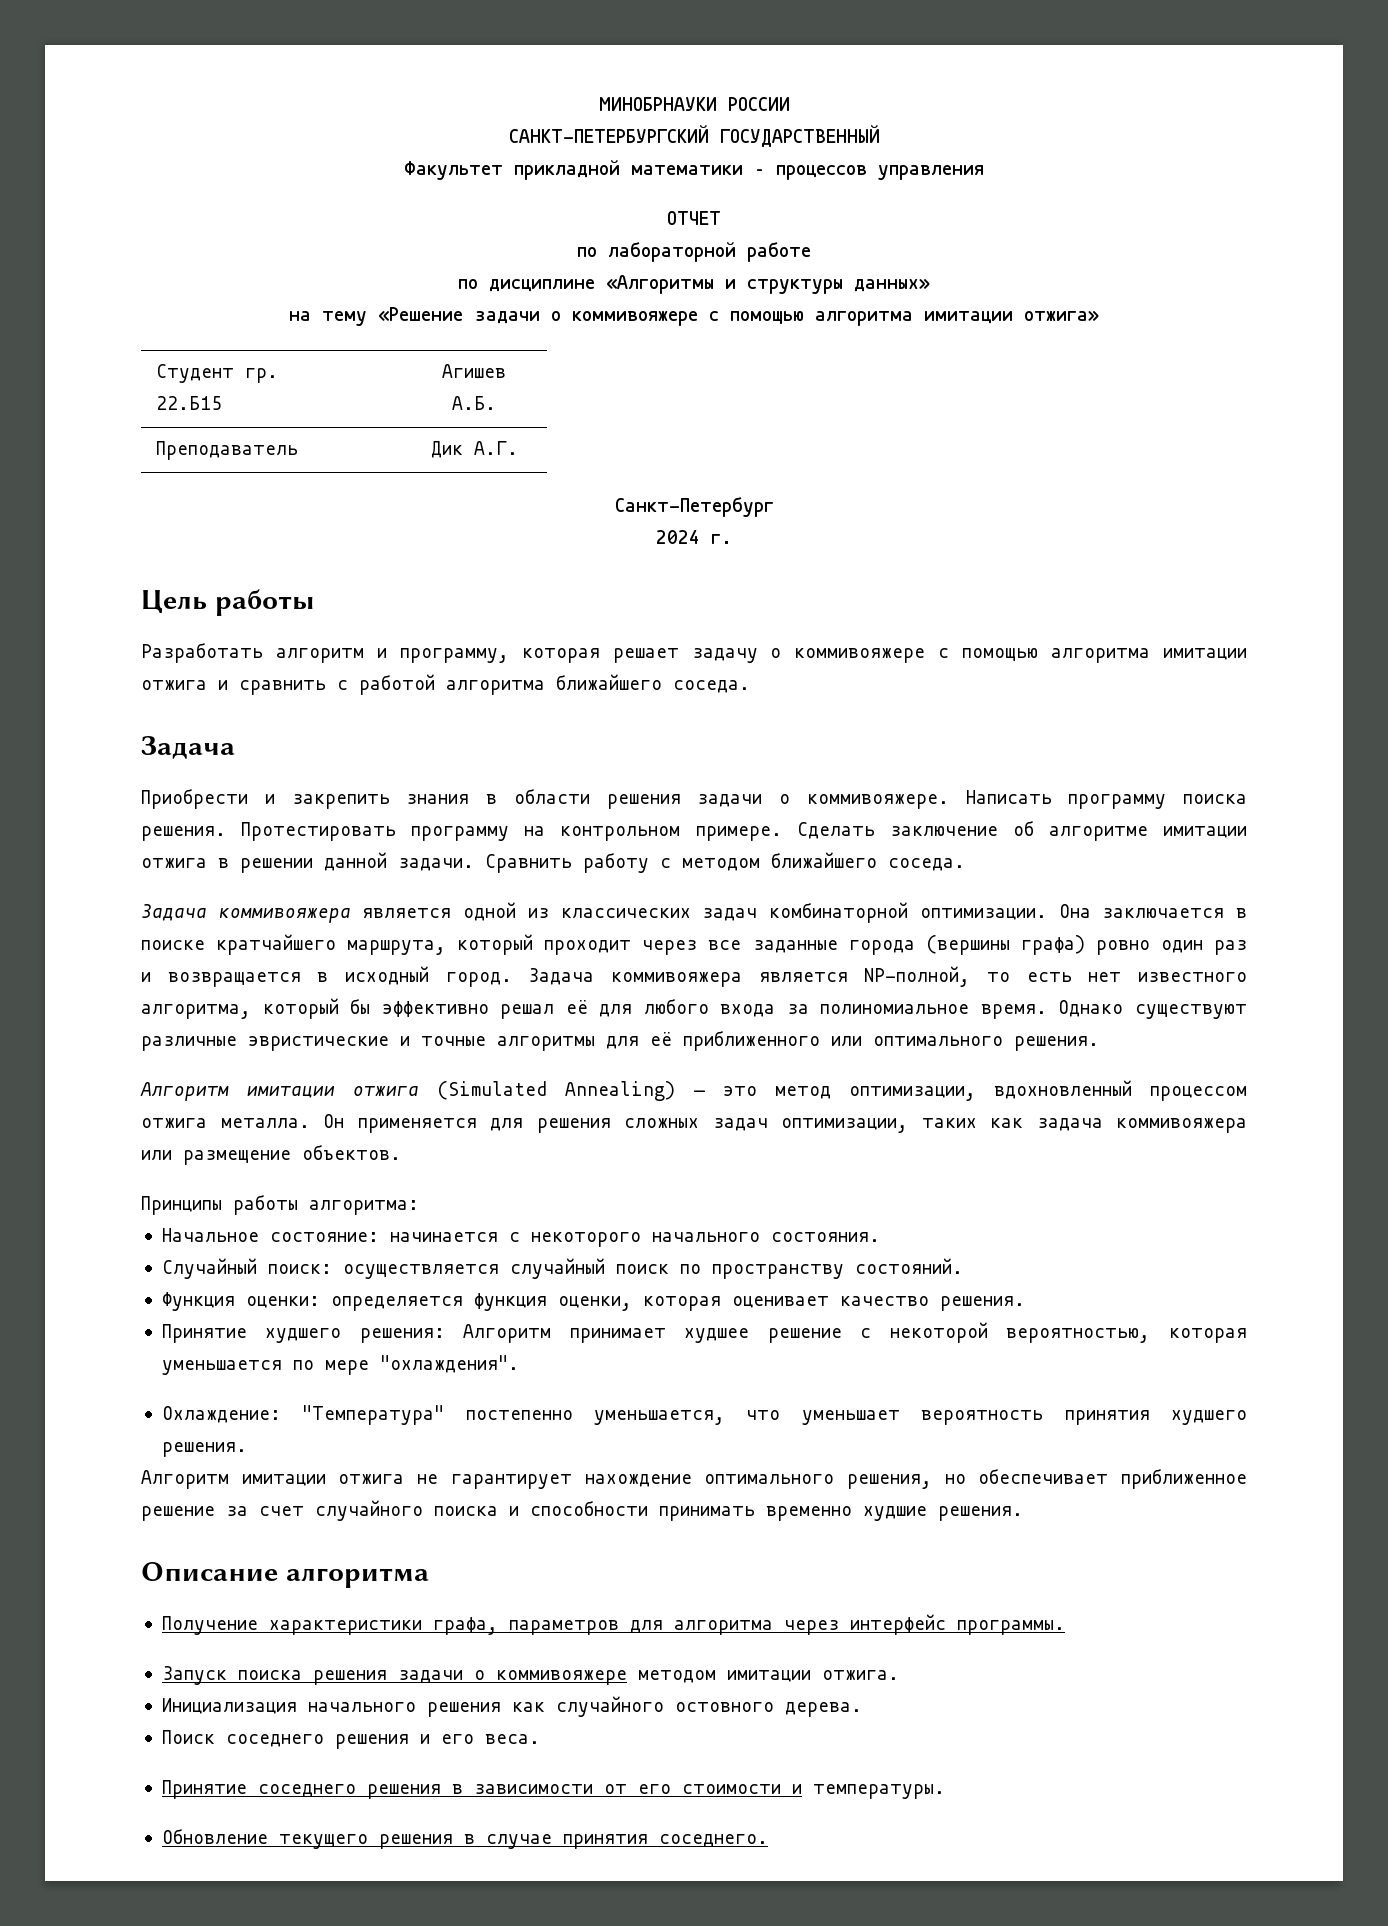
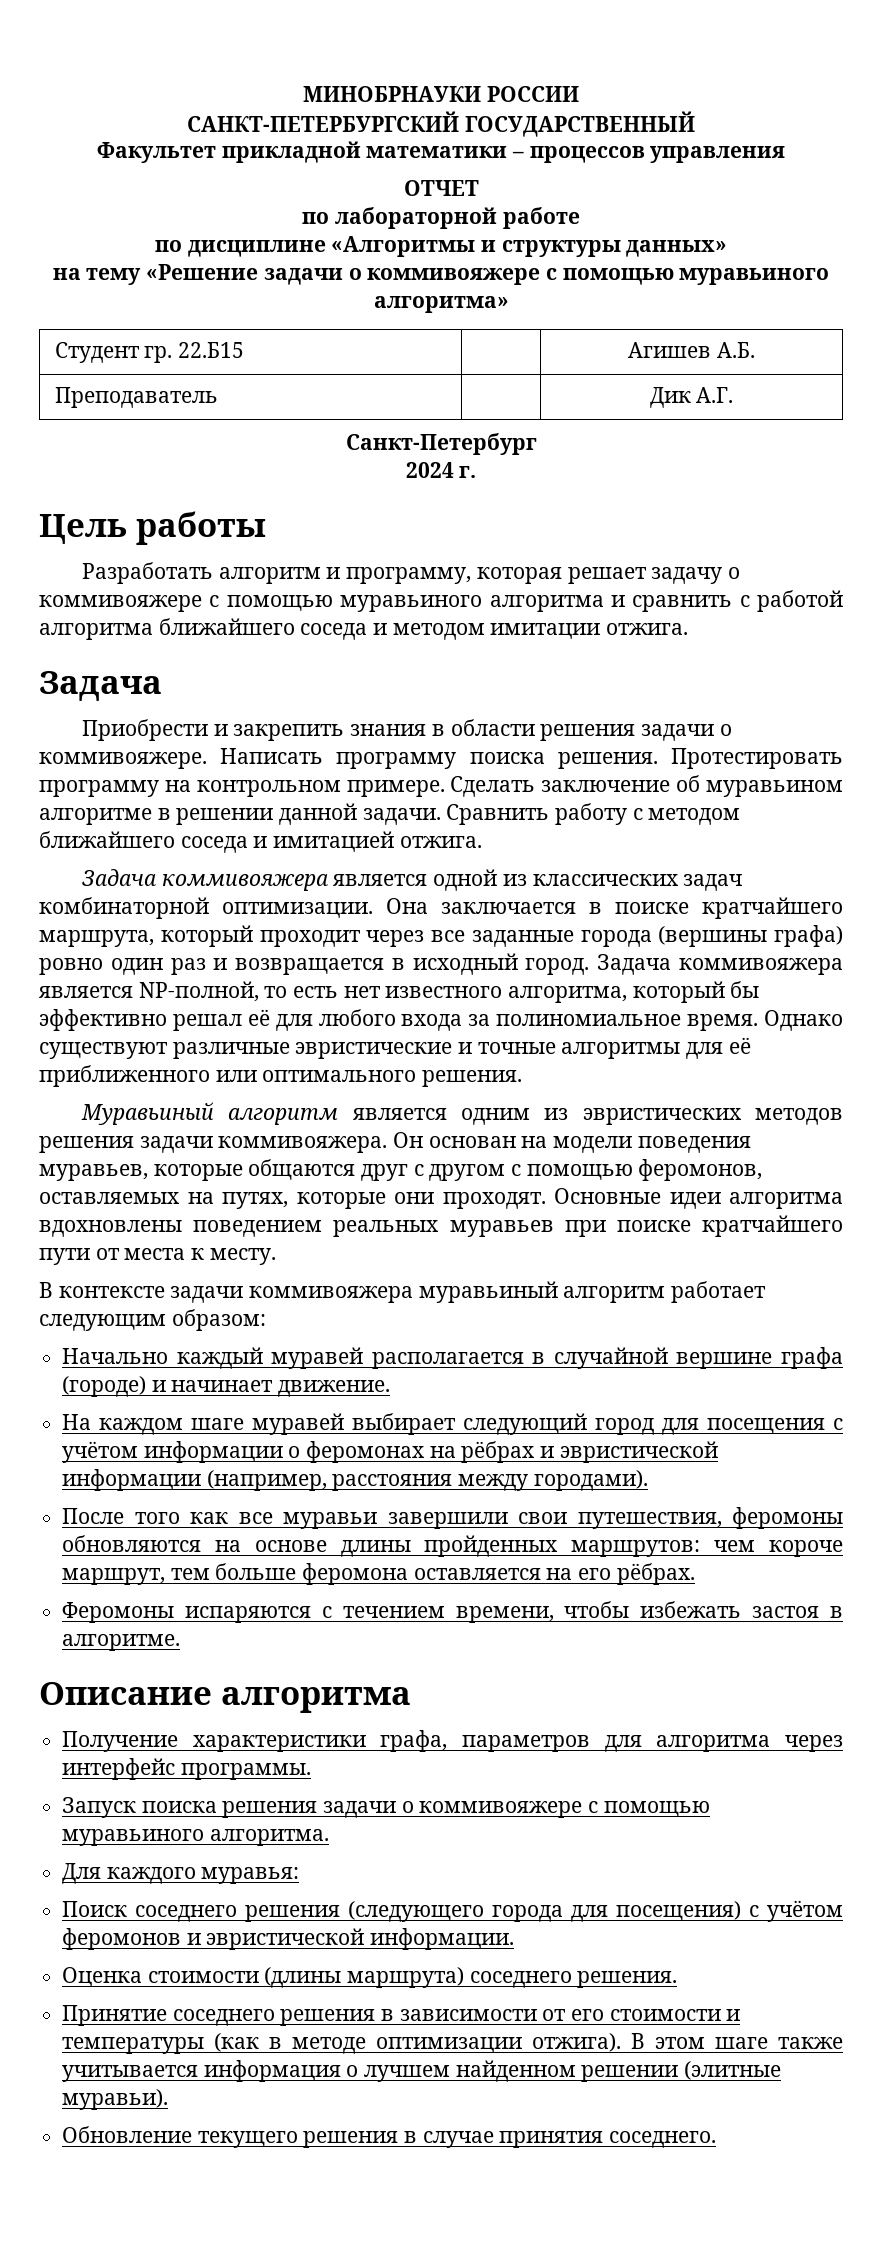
[815,310,1099,326] алгоритма имитации отжига» -> [679,268,830,285] [373,296,509,313] муравьиного алгоритма»
[1051,648,1247,663] [141,680,207,690] алгоритма имитации отжига -> [340,595,604,612] муравьиного алгоритма
[673,680,750,693] соседа. -> [300,623,689,640] соседа и методом имитации отжига.
[1048,826,1248,841] [141,858,207,868] алгоритме имитации отжига -> [706,780,844,797] [39,808,152,825] муравьином алгоритме
[888,858,965,871] соседа. -> [180,831,482,853] соседа и имитацией отжига.
[140,1080,1248,1101] [141,1114,1247,1133] [141,1145,401,1165] [141,1195,419,1215] [161,1228,880,1247] [161,1258,963,1279] [161,1292,1025,1311] [161,1322,1247,1343] [161,1355,519,1375] [161,1405,1248,1425] [161,1442,247,1457] [141,1469,1248,1489] [141,1500,1023,1521] Алгоритм имитации отжига (Simulated Annealing) — это метод оптимизации, вдохновленный процессом отжига металла. Он применяется для решения сложных задач оптимизации, таких как задача коммивояжера или размещение объектов. // Принципы работы алгоритма: // Начальное состояние: начинается с некоторого начального состояния. // Случайный поиск: осуществляется случайный поиск по пространству состояний. // Функция оценки: определяется функция оценки, которая оценивает качество решения. // Принятие худшего решения: Алгоритм принимает худшее решение с некоторой вероятностью, которая уменьшается по мере "охлаждения". // Охлаждение: "Температура" постепенно уменьшается, что уменьшает вероятность принятия худшего решения. // Алгоритм имитации отжига не гарантирует нахождение оптимального решения, но обеспечивает приближенное решение за счет случайного поиска и способности принимать временно худшие решения. -> [81,1102,843,1125] [39,1132,751,1153] [39,1159,763,1181] [39,1188,843,1209] [39,1215,843,1237] [39,1248,276,1265] [39,1281,767,1303] [39,1309,266,1331] [62,1347,843,1369] [62,1376,391,1397] [62,1413,844,1435] [62,1441,718,1463] [62,1469,648,1491] [62,1507,843,1529] [62,1535,844,1557] [62,1563,695,1585] [62,1601,843,1623] [62,1634,181,1651] Муравьиный алгоритм является одним из эвристических методов решения задачи коммивояжера. Он основан на модели поведения муравьев, которые общаются друг с другом с помощью феромонов, оставляемых на путях, которые они проходят. Основные идеи алгоритма вдохновлены поведением реальных муравьев при поиске кратчайшего пути от места к месту. // В контексте задачи коммивояжера муравьиный алгоритм работает следующим образом: // Начально каждый муравей располагается в случайной вершине графа (городе) и начинает движение. // На каждом шаге муравей выбирает следующий город для посещения с учётом информации о феромонах на рёбрах и эвристической информации (например, расстояния между городами). // После того как все муравьи завершили свои путешествия, феромоны обновляются на основе длины пройденных маршрутов: чем короче маршрут, тем больше феромона оставляется на его рёбрах. // Феромоны испаряются с течением времени, чтобы избежать застоя в алгоритме.
[637,1670,899,1683] [161,1696,862,1717] [161,1730,540,1749] методом имитации отжига. // Инициализация начального решения как случайного остовного дерева. // Поиск соседнего решения и его веса. -> [588,1801,710,1817] [62,1829,329,1846] [62,1863,300,1884] [62,1900,843,1922] [62,1928,515,1950] [62,1967,678,1988] с помощью муравьиного алгоритма. // Для каждого муравья: // Поиск соседнего решения (следующего города для посещения) с учётом феромонов и эвристической информации. // Оценка стоимости (длины маршрута) соседнего решения.
[812,1784,945,1799] температуры. -> [62,2033,844,2054] [62,2060,782,2082] [62,2089,169,2110] температуры (как в методе оптимизации отжига). В этом шаге также учитывается информация о лучшем найденном решении (элитные муравьи).

